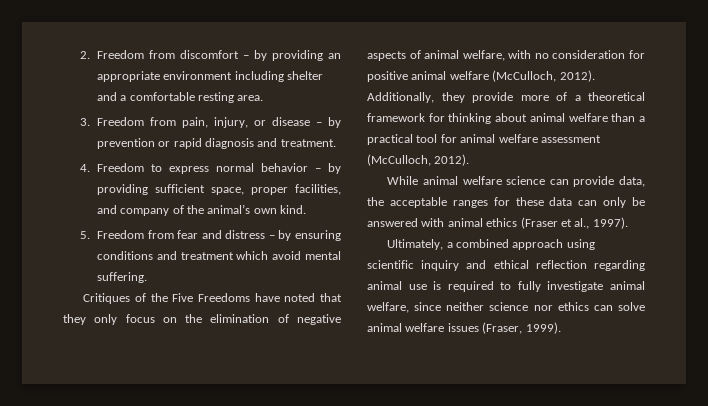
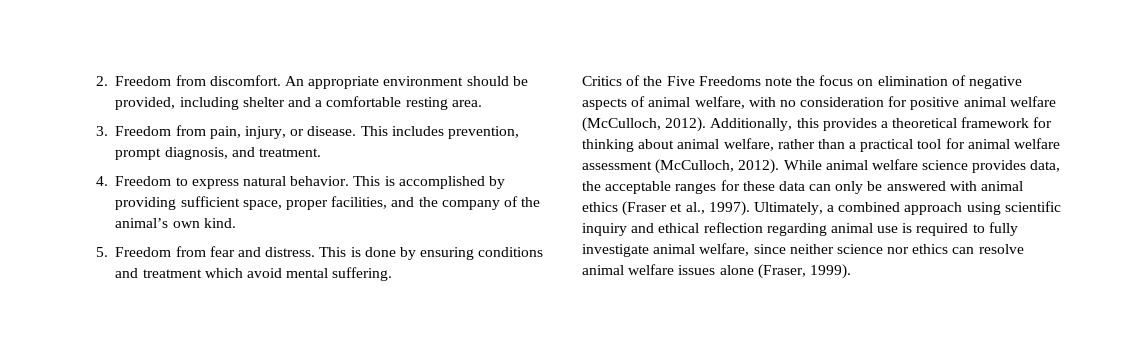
[179,50,341,61] [96,71,233,82] discomfort – by providing an appropriate environment -> [209,75,528,89] [115,97,176,110] discomfort. An appropriate environment should be provided,
[271,117,341,128] [96,138,255,149] disease – by prevention or rapid diagnosis -> [307,126,519,139] [115,147,228,160] disease. This includes prevention, prompt diagnosis,
[215,163,321,172] normal behavior – -> [242,176,485,189] natural behavior. This is accomplished
(117, 209) none -> [418,197,438,207] the
[225,230,275,239] distress – -> [265,247,396,257] distress. This is done
[83,293,131,304] Critiques -> [582,76,622,86] Critics
[254,293,342,302] [63,314,118,325] have noted that they only -> [764,76,816,86] note the
[185,314,203,323] the -> (874, 82) none
[441,92,567,103] they provide more of -> [796,118,877,131] this provides
[568,113,608,122] welfare -> [723,138,815,151] welfare, rather
(470, 160) // -> (780, 166) none
[549,176,615,187] can provide -> [972,160,1027,173] provides
(628, 223) // -> (750, 208) none
[618,302,645,311] solve -> [978,244,1024,254] resolve
(479, 327) none -> [719,265,754,275] alone

